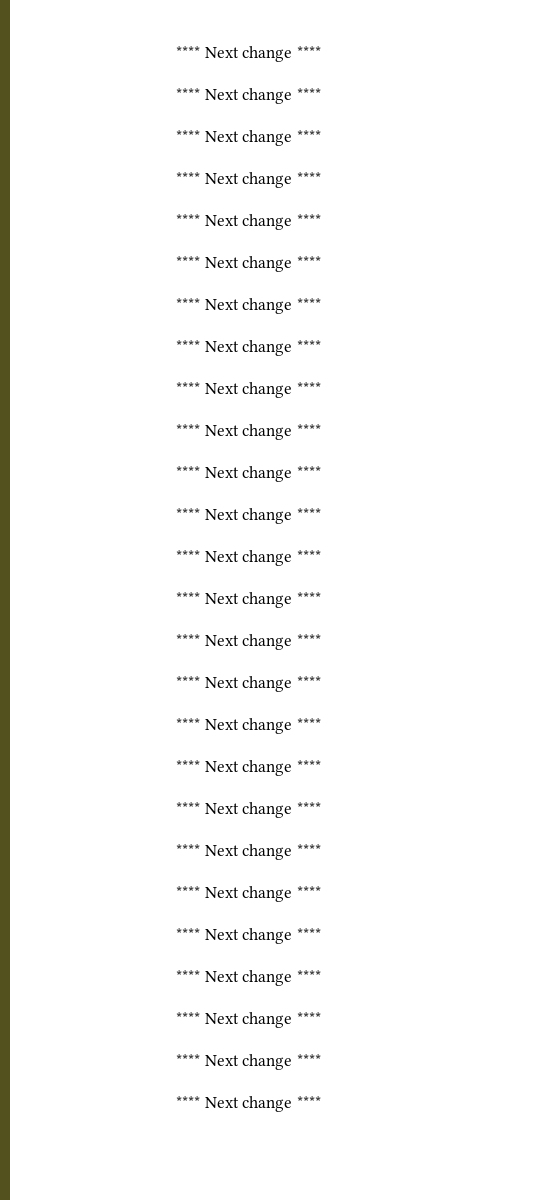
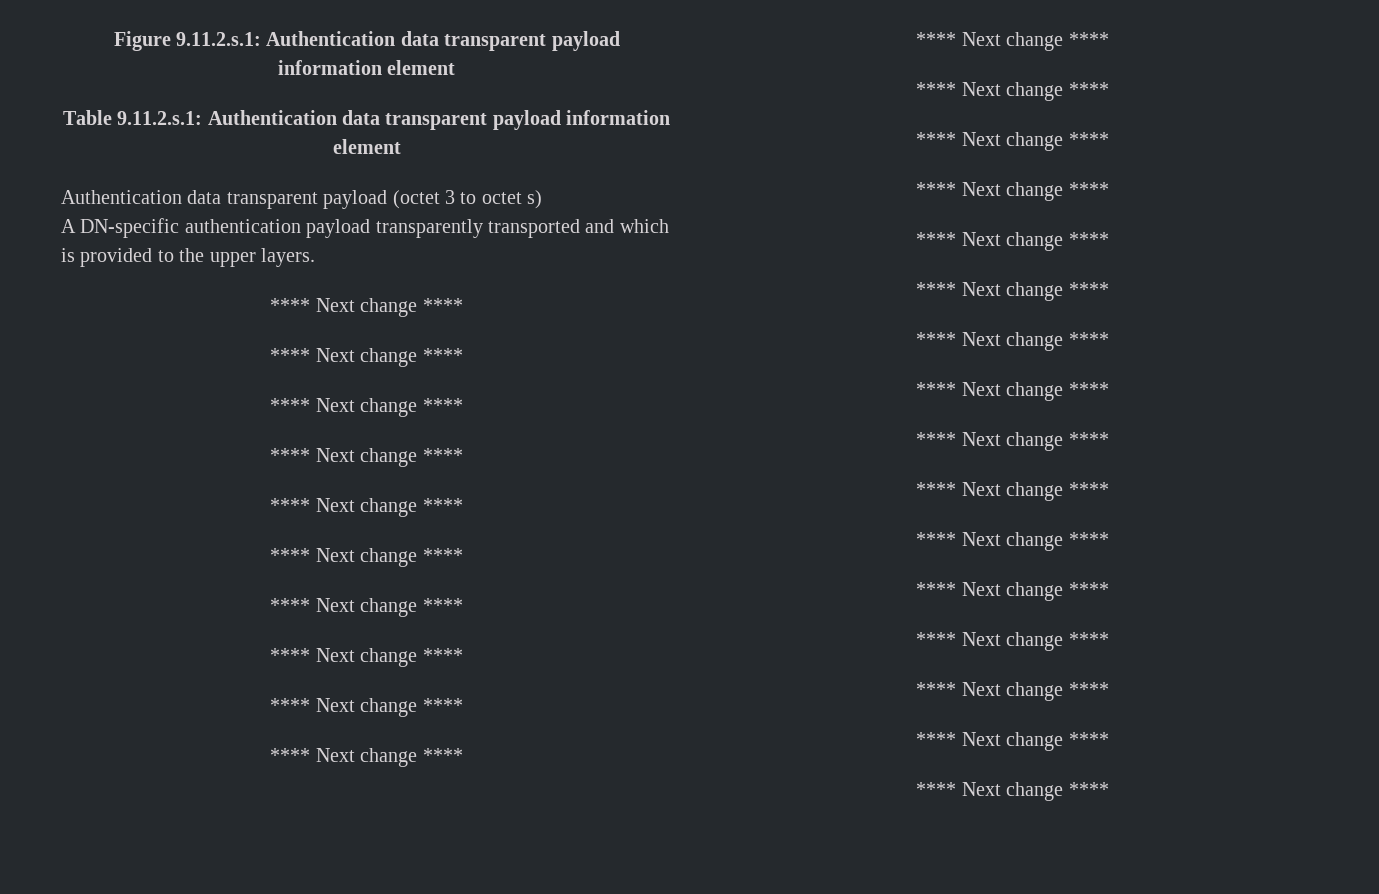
(176, 52) none -> [113,31,620,51] [277,60,456,75] [62,110,671,130] [332,139,401,154] [61,190,543,209] [61,218,669,238] [61,248,315,267] Figure 9.11.2.s.1: Authentication data transparent payload information element // Table 9.11.2.s.1: Authentication data transparent payload information element // Authentication data transparent payload (octet 3 to octet s) // A DN-specific authentication payload transparently transported and which is provided to the upper layers. //

